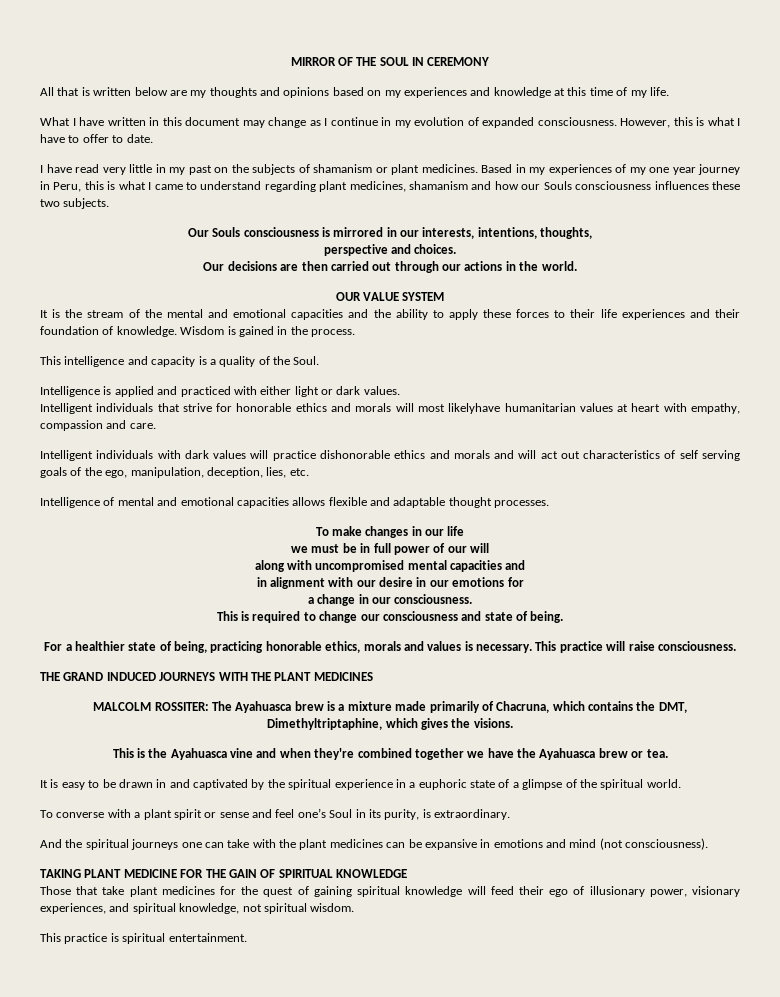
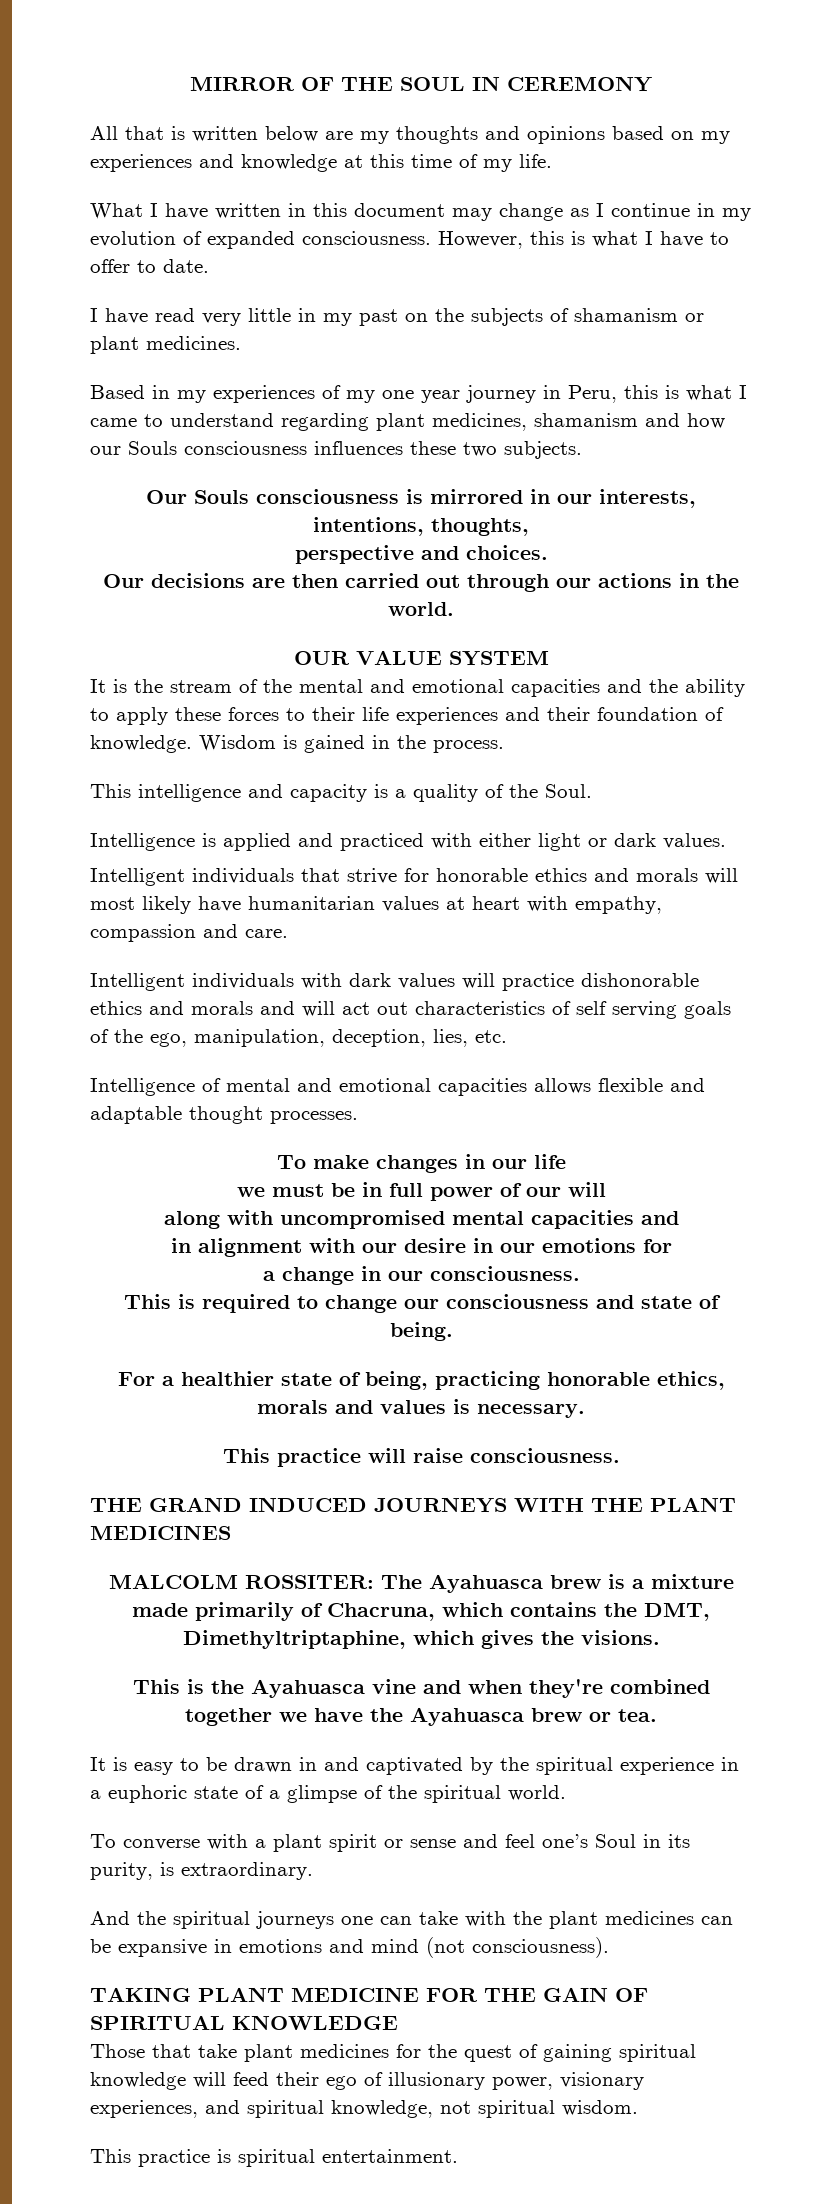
(478, 168) none -> (241, 343) //
[448,403,501,414] likelyhave -> [142,896,241,914] likely have
(532, 648) none -> (585, 1411) //

